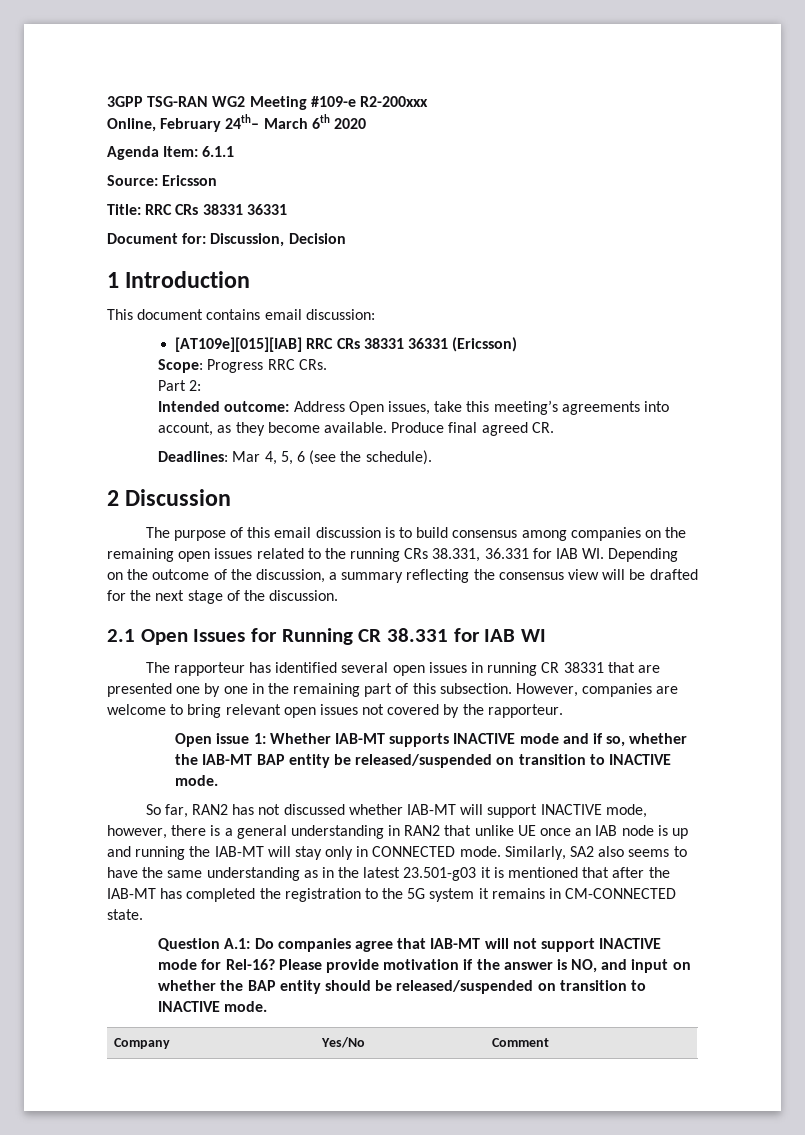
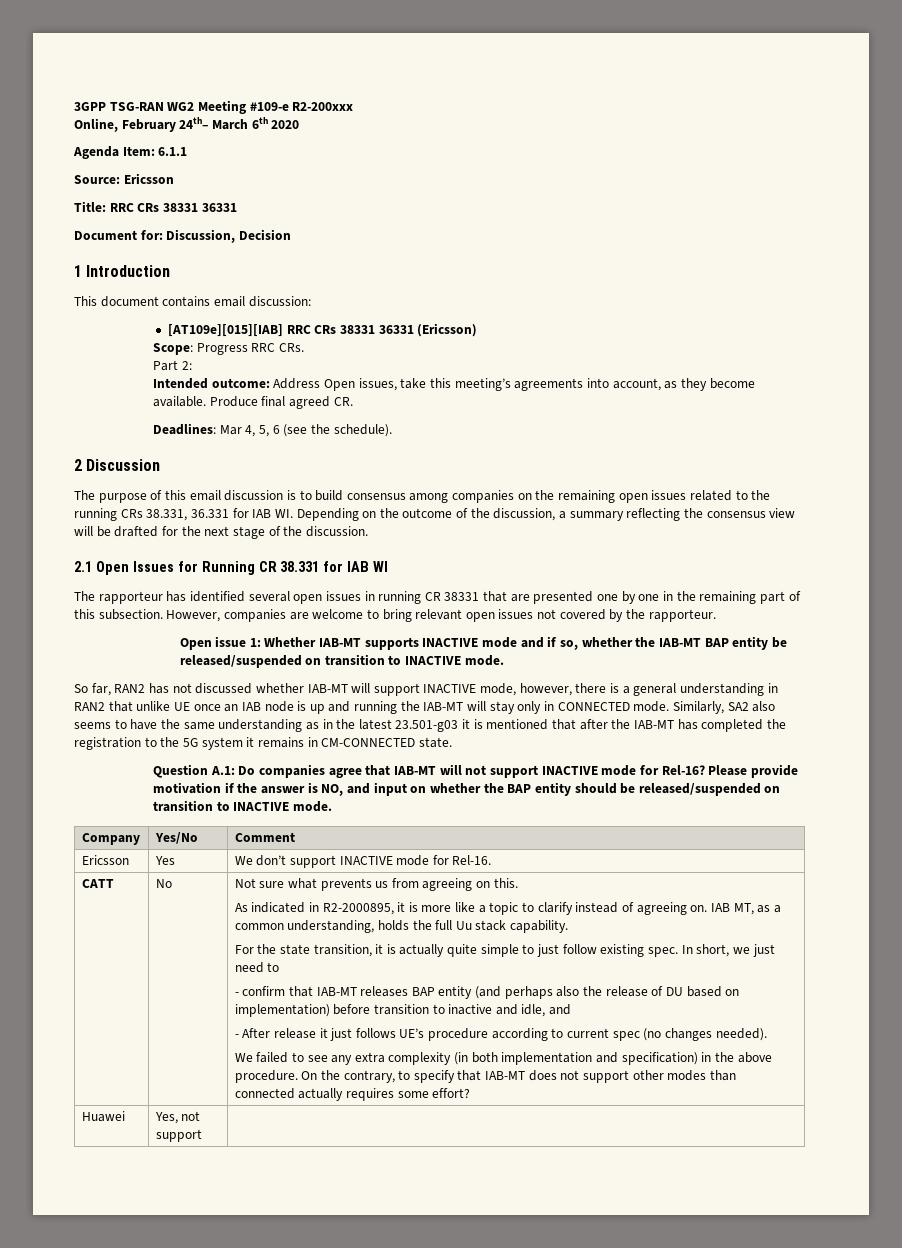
(550, 1042) none -> [81,855,129,865] [154,856,175,865] [234,855,492,868] [81,879,114,888] [155,879,172,888] [234,878,518,891] [234,902,781,915] [234,920,569,933] [234,944,775,957] [234,962,280,973] [234,986,740,999] [234,1004,572,1017] [234,1028,767,1041] [234,1052,772,1065] [234,1070,737,1083] [234,1088,471,1101] [81,1111,125,1122] [154,1111,201,1124] [155,1129,202,1142] // Ericsson | Yes | We don’t support INACTIVE mode for Rel-16. // CATT | No | Not sure what prevents us from agreeing on this. // As indicated in R2-2000895, it is more like a topic to clarify instead of agreeing on. IAB MT, as a common understanding, holds the full Uu stack capability. // For the state transition, it is actually quite simple to just follow existing spec. In short, we just need to // - confirm that IAB-MT releases BAP entity (and perhaps also the release of DU based on implementation) before transition to inactive and idle, and // - After release it just follows UE’s procedure according to current spec (no changes needed). // We failed to see any extra complexity (in both implementation and specification) in the above procedure. On the contrary, to specify that IAB-MT does not support other modes than connected actually requires some effort? // Huawei | Yes, not support |

